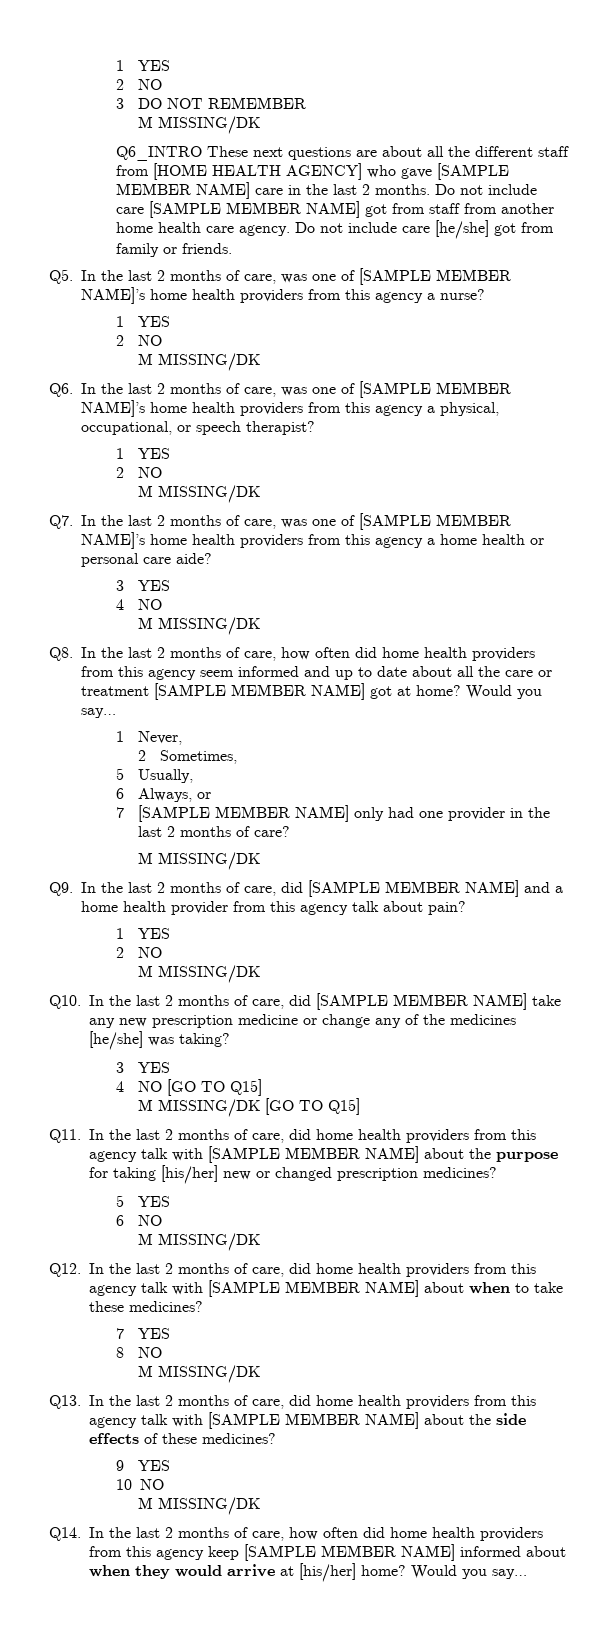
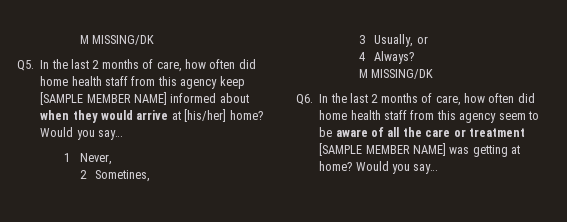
[115,60,170,71] [115,79,162,90] [115,97,306,109] [137,116,260,134] [115,146,569,161] [115,163,509,180] [115,182,537,199] [115,201,554,218] [115,220,554,239] [115,243,232,257] [49,268,511,285] [81,287,485,304] [115,316,170,327] [115,335,162,346] [137,353,260,371] [49,381,511,398] [81,400,499,417] [81,421,315,435] [115,448,170,459] [115,467,162,478] [137,485,260,503] [49,513,511,530] [81,532,544,549] [81,553,212,567] [115,580,170,591] [115,599,162,610] [137,617,260,635] [49,647,73,661] 1 YES // 2 NO // 3 DO NOT REMEMBER // M MISSING/DK // Q6_INTRO These next questions are about all the different staff from [HOME HEALTH AGENCY] who gave [SAMPLE MEMBER NAME] care in the last 2 months. Do not include care [SAMPLE MEMBER NAME] got from staff from another home health care agency. Do not include care [he/she] got from family or friends. // Q5. In the last 2 months of care, was one of [SAMPLE MEMBER NAME]’s home health providers from this agency a nurse? // 1 YES // 2 NO // M MISSING/DK // Q6. In the last 2 months of care, was one of [SAMPLE MEMBER NAME]’s home health providers from this agency a physical, occupational, or speech therapist? // 1 YES // 2 NO // M MISSING/DK // Q7. In the last 2 months of care, was one of [SAMPLE MEMBER NAME]’s home health providers from this agency a home health or personal care aide? // 3 YES // 4 NO // M MISSING/DK // Q8. -> [79,35,155,45] [17,60,34,71] M MISSING/DK // Q5.
[472,647,535,661] [81,666,552,680] [81,683,542,700] [81,708,116,718] [115,731,182,745] [137,750,238,764] [115,768,193,783] [115,788,211,802] [115,805,550,822] [137,826,290,837] [137,852,260,870] [49,880,563,897] [81,901,466,915] [115,928,170,939] [115,947,162,958] [137,965,260,983] [49,993,561,1010] [89,1014,516,1028] [89,1031,230,1050] [115,1062,170,1073] [115,1079,262,1096] [137,1098,360,1117] [49,1129,536,1143] [89,1146,558,1163] [89,1165,497,1184] [115,1195,170,1207] [115,1215,162,1226] [137,1233,260,1251] [49,1263,536,1277] [89,1280,563,1297] [89,1301,203,1312] [115,1328,170,1339] [115,1347,162,1358] [137,1365,260,1383] [49,1395,536,1409] [89,1412,526,1429] [89,1433,276,1444] [115,1460,170,1471] [115,1479,164,1490] [137,1497,260,1515] [49,1527,543,1541] providers from this agency seem informed and up to date about all the care or treatment [SAMPLE MEMBER NAME] got at home? Would you say… // 1 Never, // 2 Sometimes, // 5 Usually, // 6 Always, or // 7 [SAMPLE MEMBER NAME] only had one provider in the last 2 months of care? // M MISSING/DK // Q9. In the last 2 months of care, did [SAMPLE MEMBER NAME] and a home health provider from this agency talk about pain? // 1 YES // 2 NO // M MISSING/DK // Q10. In the last 2 months of care, did [SAMPLE MEMBER NAME] take any new prescription medicine or change any of the medicines [he/she] was taking? // 3 YES // 4 NO [GO TO Q15] // M MISSING/DK [GO TO Q15] // Q11. In the last 2 months of care, did home health providers from this agency talk with [SAMPLE MEMBER NAME] about the purpose for taking [his/her] new or changed prescription medicines? // 5 YES // 6 NO // M MISSING/DK // Q12. In the last 2 months of care, did home health providers from this agency talk with [SAMPLE MEMBER NAME] about when to take these medicines? // 7 YES // 8 NO // M MISSING/DK // Q13. In the last 2 months of care, did home health providers from this agency talk with [SAMPLE MEMBER NAME] about the side effects of these medicines? // 9 YES // 10 NO // M MISSING/DK // Q14. In the last 2 months of care, how often did home health providers -> [105,76,128,86] staff
(527, 1574) none -> [64,153,112,165] [79,170,151,182] [358,34,428,47] [358,51,415,64] [358,69,434,79] [296,93,535,106] [319,110,539,123] [319,127,525,137] [319,143,521,157] [319,161,439,174] // 1 Never, // 2 Sometines, // 3 Usually, or // 4 Always? // M MISSING/DK // Q6. In the last 2 months of care, how often did home health staff from this agency seem to be aware of all the care or treatment [SAMPLE MEMBER NAME] was getting at home? Would you say…

